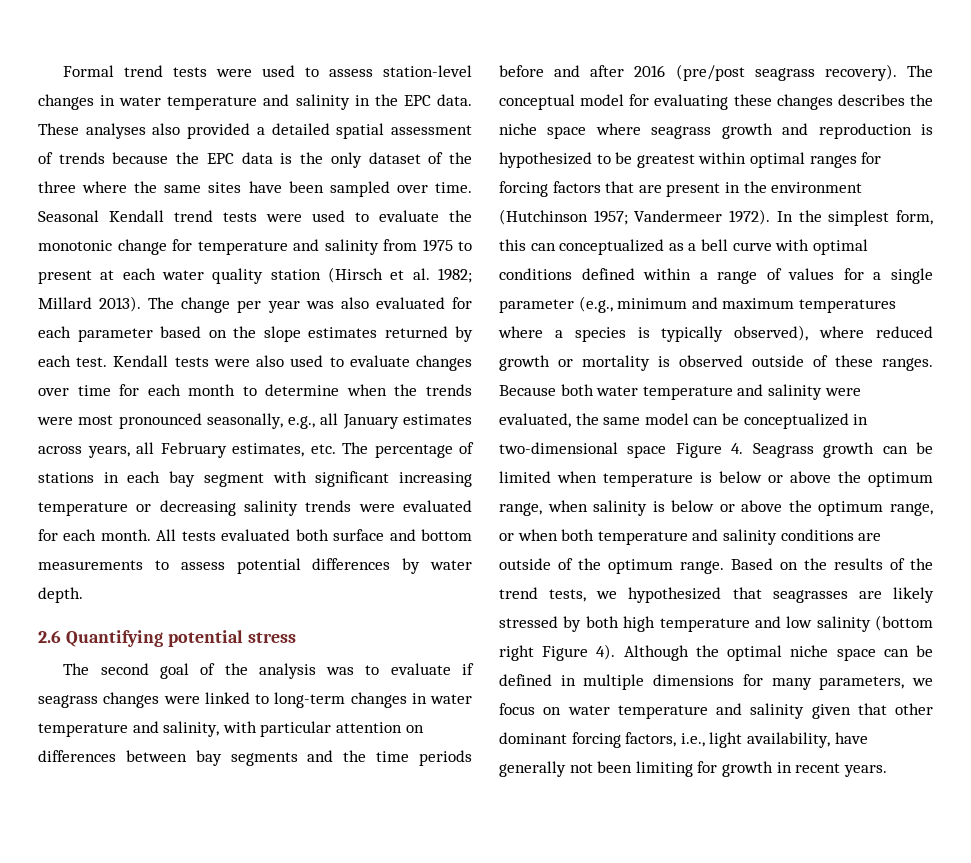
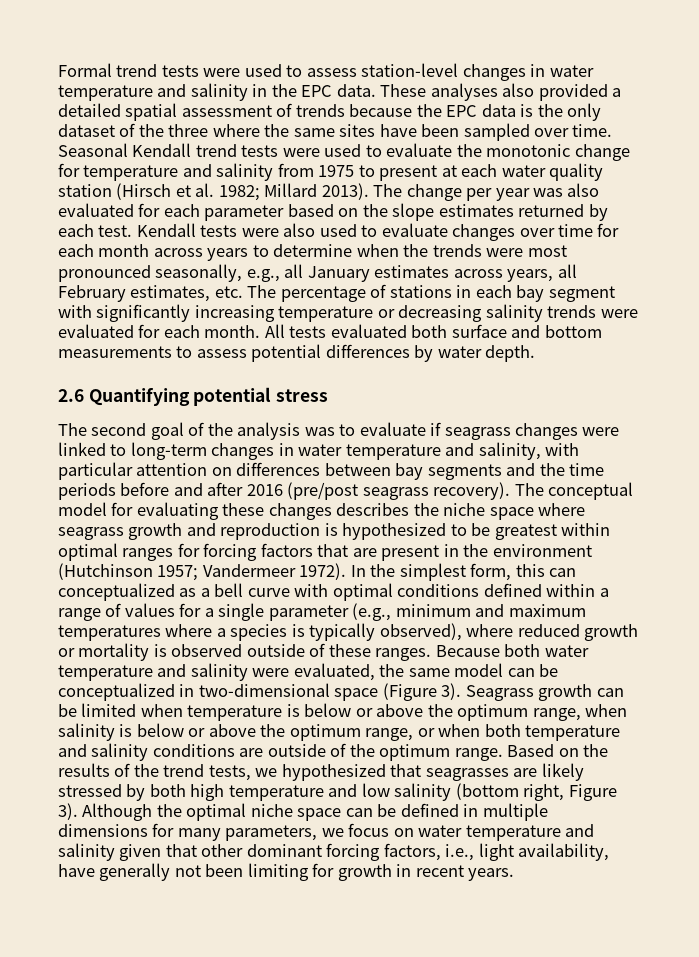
(236, 390) none -> [153,248,249,261] across years
[315,471,390,487] significant -> [96,304,191,322] significantly
[675,443,744,458] Figure 4. -> [382,683,462,701] (Figure 3).
[499,644,616,661] right Figure 4). -> [523,784,617,801] [58,803,78,820] right, Figure 3).

